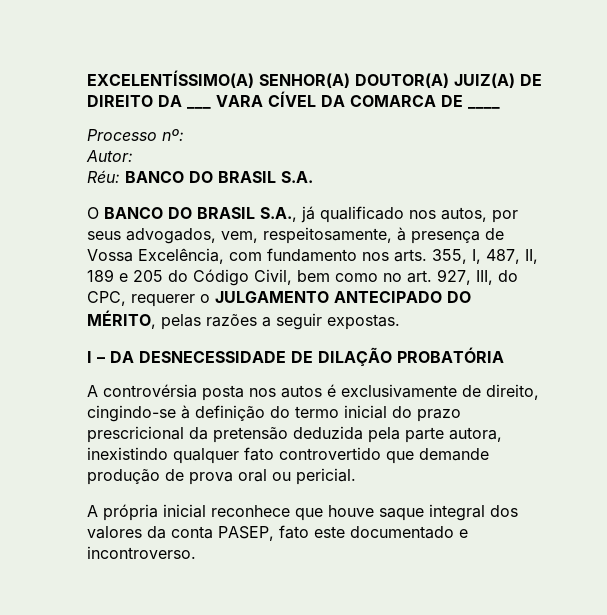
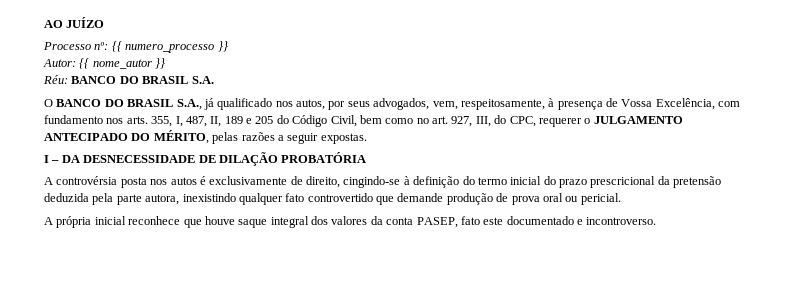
[87,70,542,88] [87,95,182,107] [187,107,211,109] [216,91,463,107] [468,107,500,109] [87,129,184,141] [86,150,133,162] EXCELENTÍSSIMO(A) SENHOR(A) DOUTOR(A) JUIZ(A) DE DIREITO DA ___ VARA CÍVEL DA COMARCA DE ____ // Processo nº: // Autor: -> [44,17,105,28] [43,41,228,53] [43,58,166,69] AO JUÍZO // Processo nº: {{ numero_processo }} // Autor: {{ nome_autor }}

